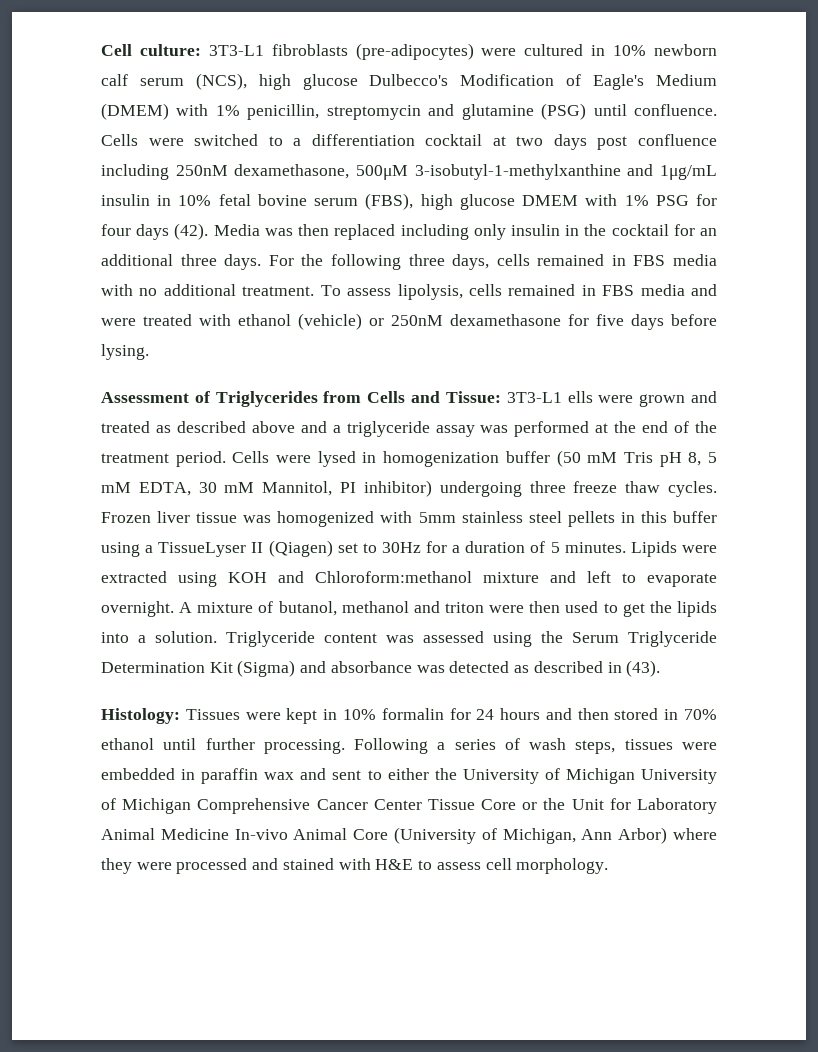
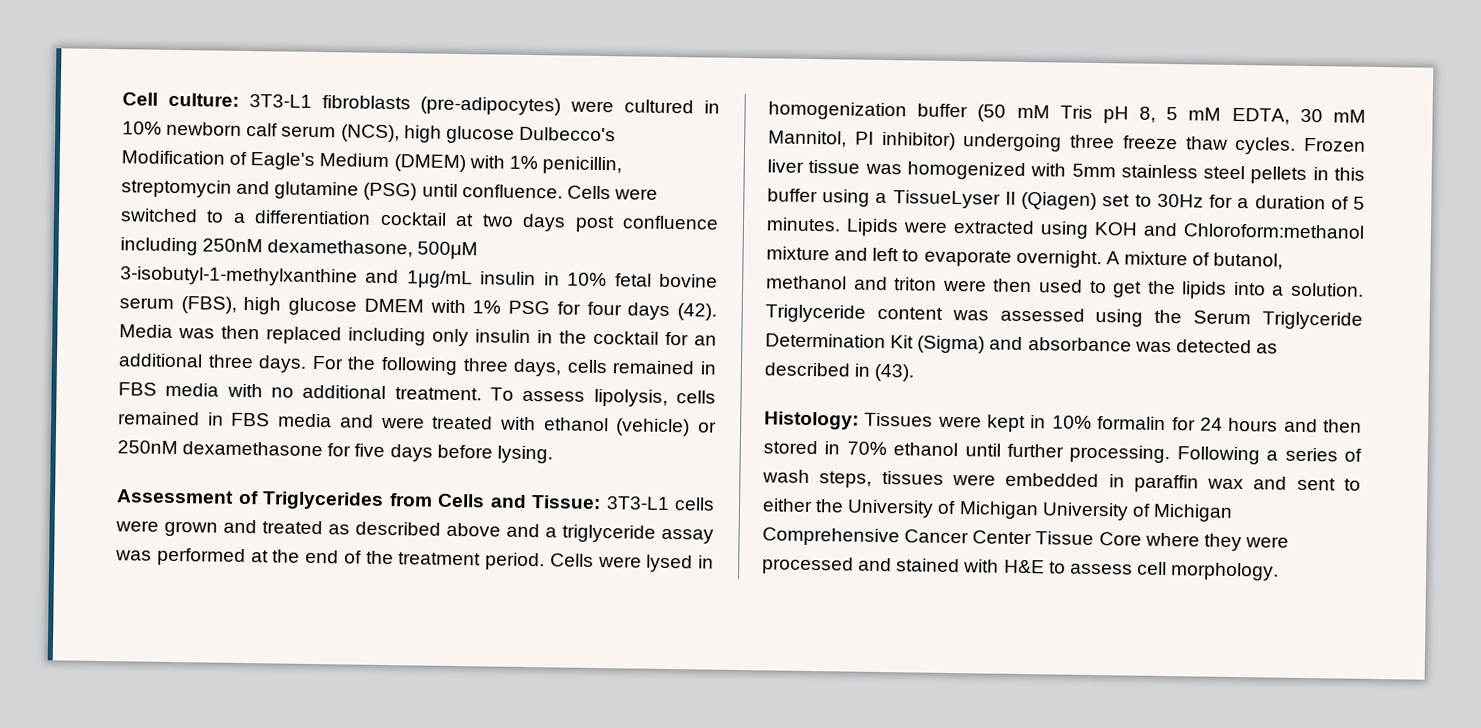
[567,391,593,403] ells -> [674,497,715,511] cells
[522,798,717,814] [101,827,668,844] or the Unit for Laboratory Animal Medicine In-vivo Animal Core (University of Michigan, Ann Arbor) -> (1142, 539) none

